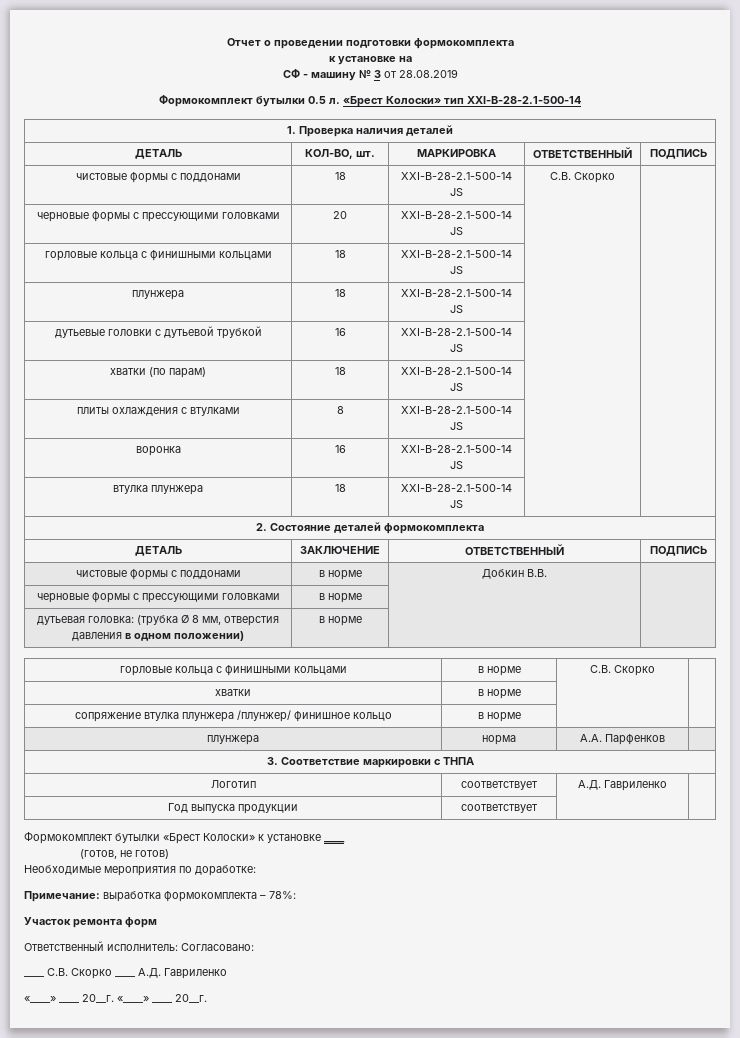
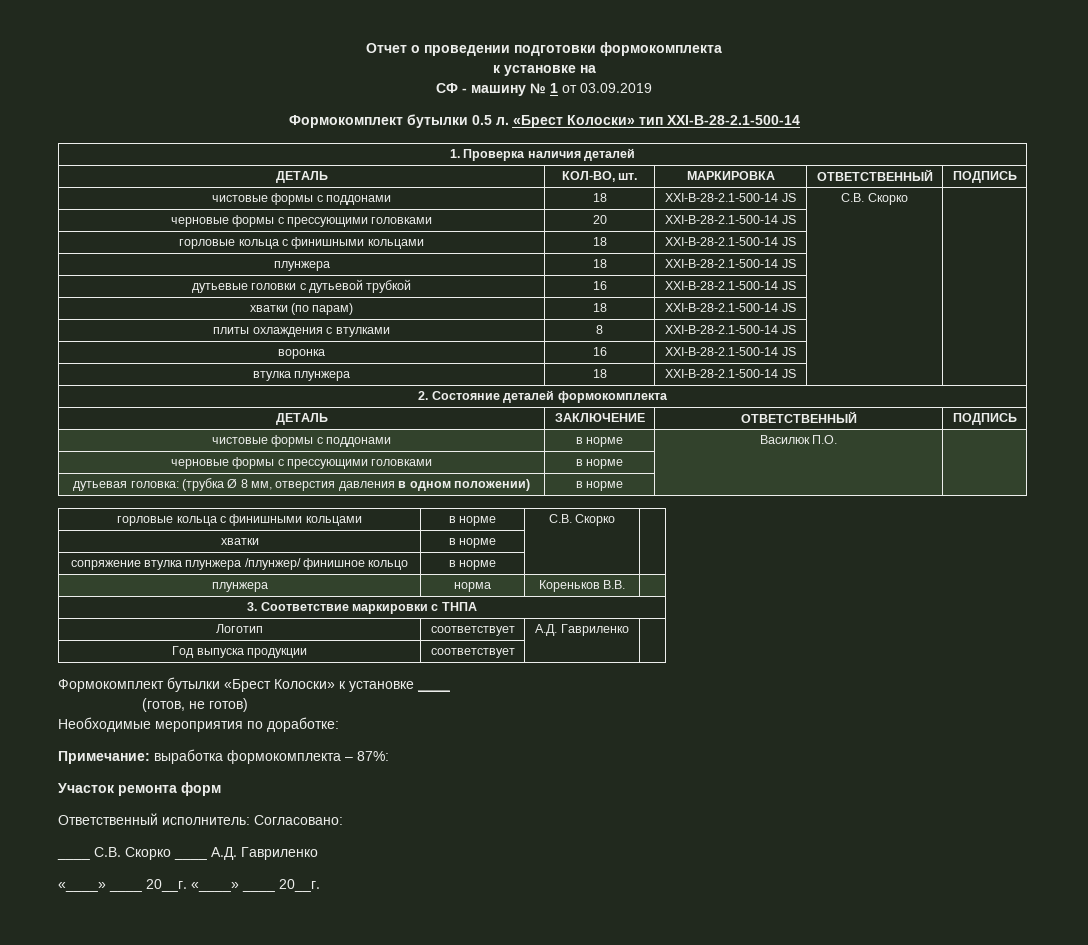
[373,69,458,78] 3 от 28.08.2019 -> [550,83,652,93] 1 от 03.09.2019
[482,569,547,579] Добкин В.В. -> [759,435,838,444] Василюк П.О.
[580,734,665,745] А.А. Парфенков -> [538,580,626,592] Кореньков В.В.
[269,891,296,899] 78%: -> [357,751,389,761] 87%:

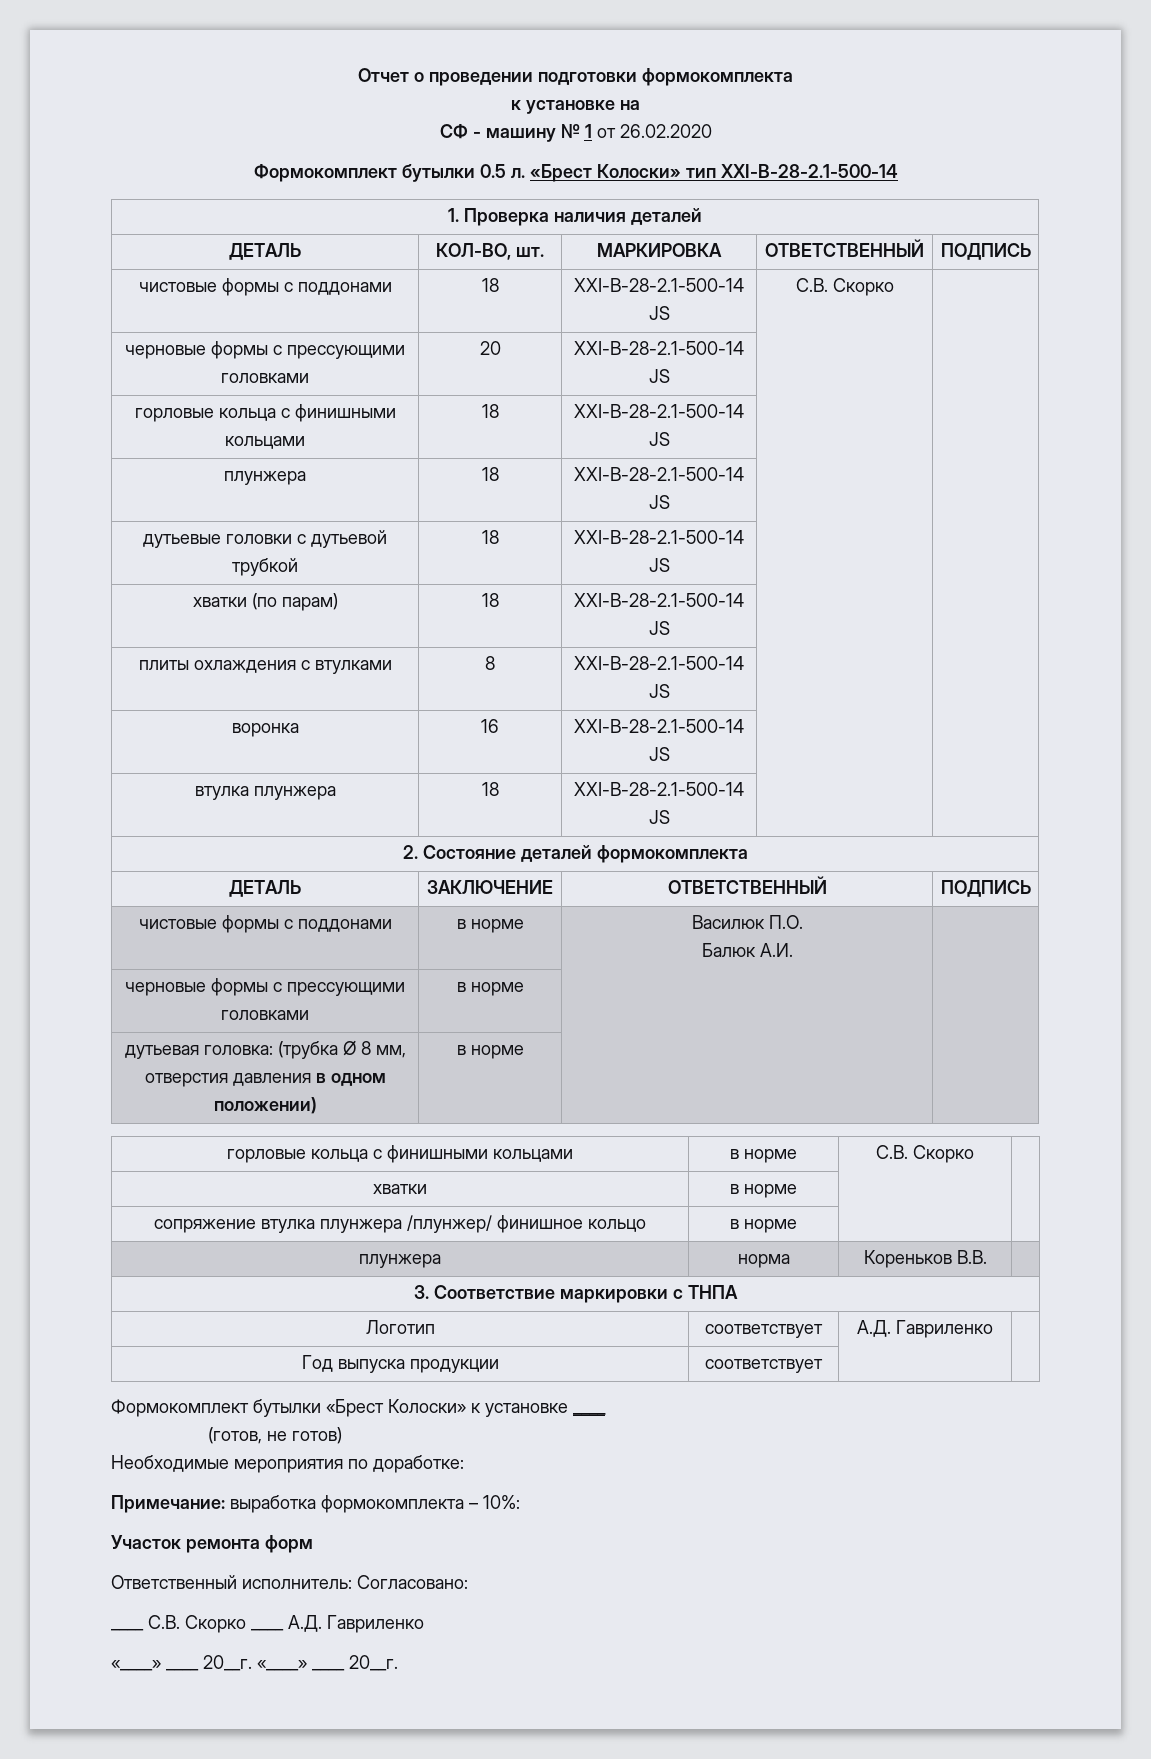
[580,83,652,93] 03.09.2019 -> [619,124,712,138] 26.02.2020
[592,281,607,290] 16 -> [481,530,499,544] 18
(838, 439) none -> [701,943,793,957] // Балюк А.И.
[357,751,389,761] 87%: -> [483,1495,520,1509] 10%:

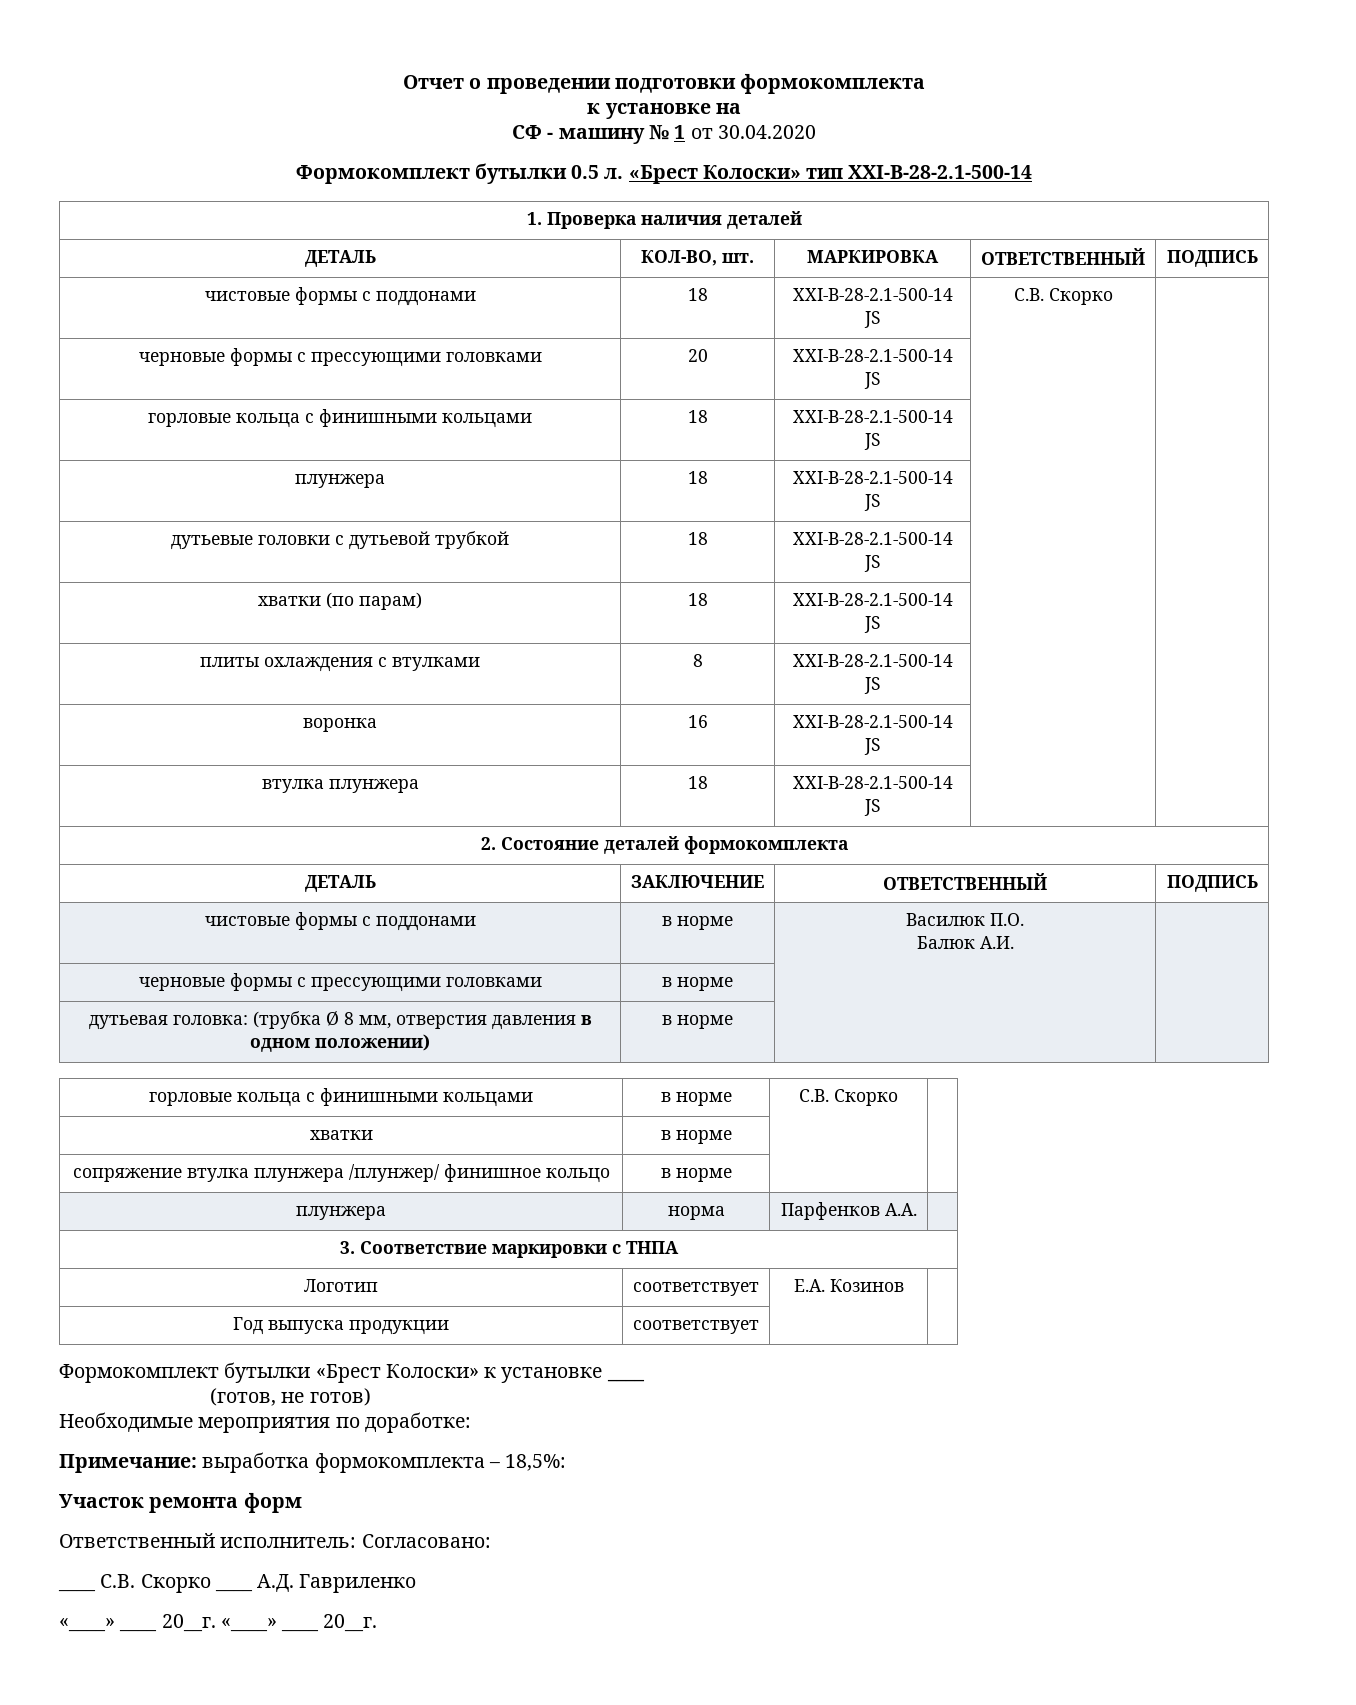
[619,124,712,138] 26.02.2020 -> [717,125,816,139] 30.04.2020
[863,1250,987,1268] Кореньков В.В. -> [780,1202,917,1220] Парфенков А.А.
[857,1320,993,1338] А.Д. Гавриленко -> [793,1279,904,1292] Е.А. Козинов
[483,1495,520,1509] 10%: -> [505,1454,567,1471] 18,5%:

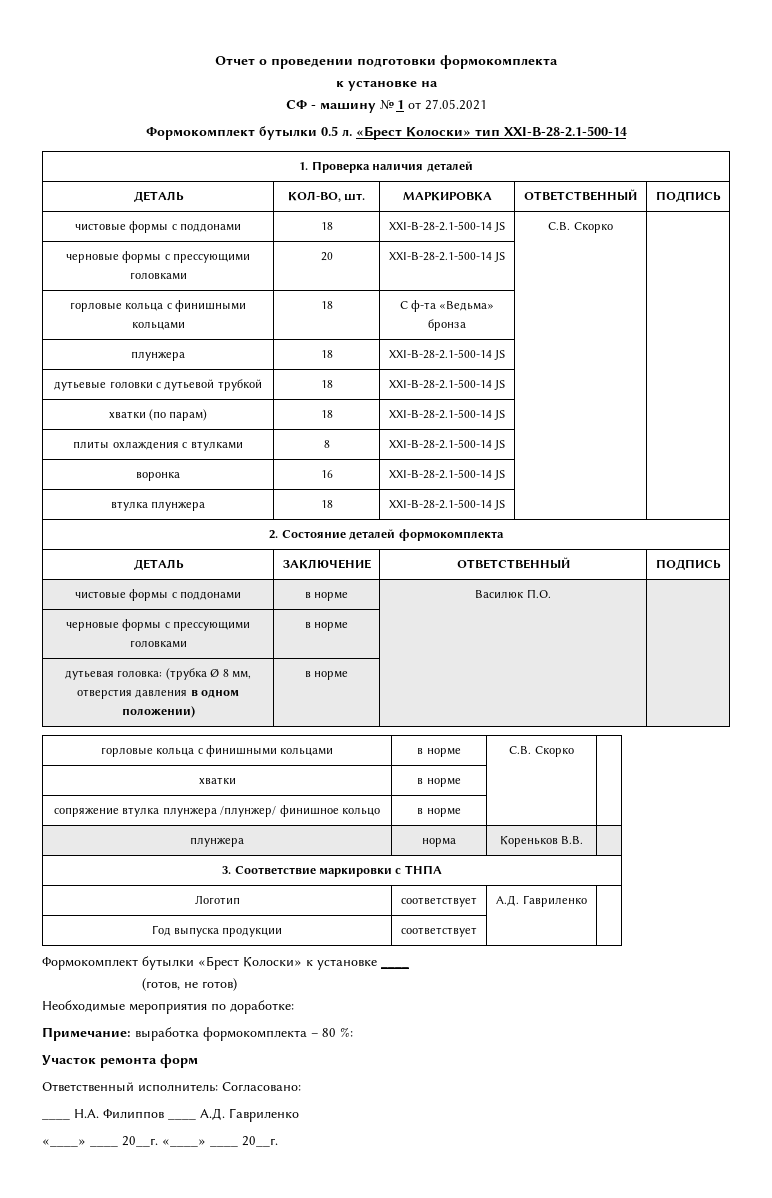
[717,125,816,139] 30.04.2020 -> [424,99,487,110] 27.05.2021
[792,410,953,423] [863,433,881,450] ХXI-В-28-2.1-500-14 JS -> [399,300,495,312] [428,319,466,331] С ф-та «Ведьма» бронза
[916,936,1014,949] // Балюк А.И. -> (551, 593) none
[780,1202,917,1220] Парфенков А.А. -> [499,836,584,847] Кореньков В.В.
[793,1279,904,1292] Е.А. Козинов -> [496,895,587,907] А.Д. Гавриленко
[505,1454,567,1471] 18,5%: -> [322,1027,353,1037] 80 %:
[100,1574,211,1593] С.В. Скорко -> [74,1109,164,1119] Н.А. Филиппов

